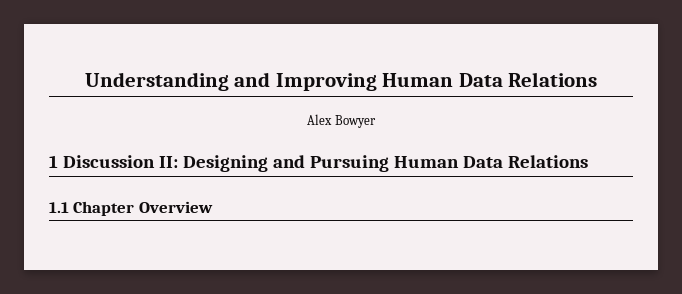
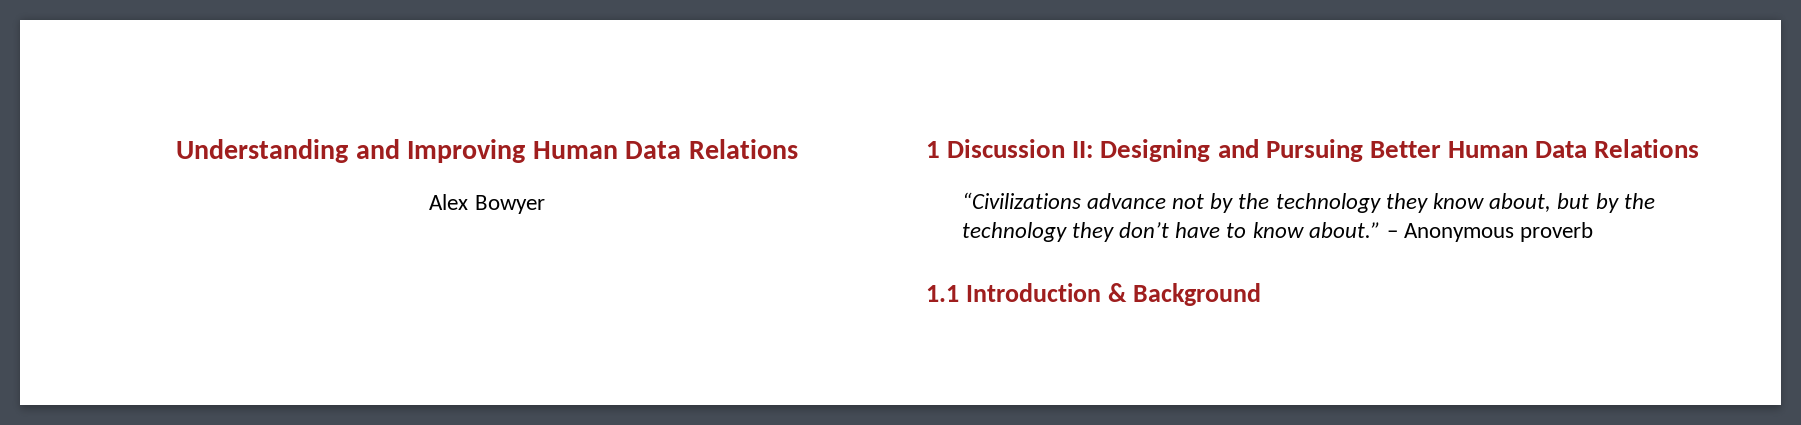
[393,155,588,168] [49,201,213,216] Human Data Relations // 1.1 Chapter Overview -> [1369,139,1700,158] [961,192,1655,213] [961,222,1594,242] [926,283,1261,306] Better Human Data Relations // “Civilizations advance not by the technology they know about, but by the technology they don’t have to know about.” – Anonymous proverb // 1.1 Introduction & Background

